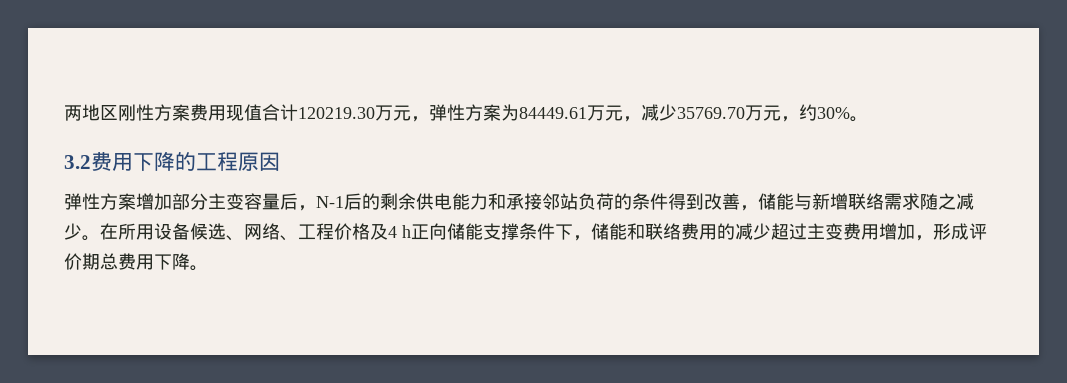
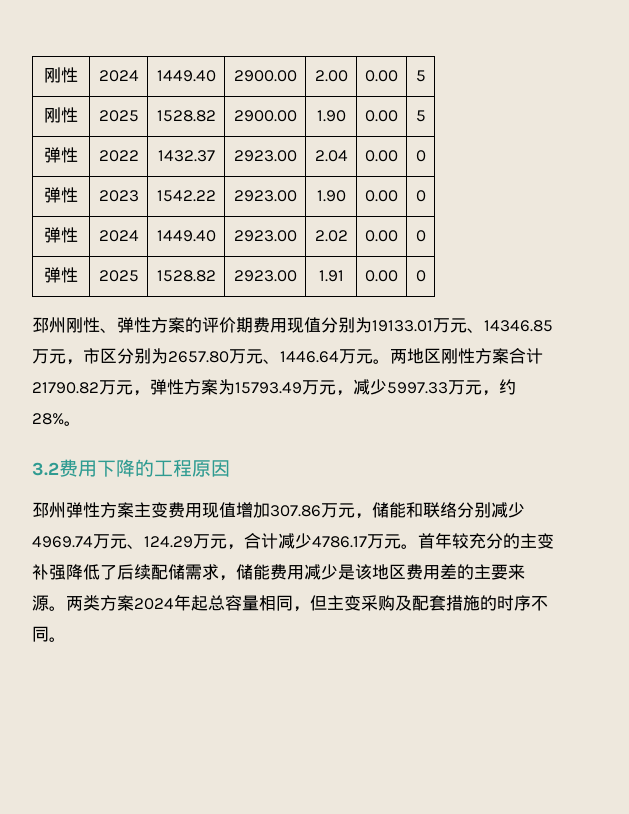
[64,104,375,121] 两地区刚性方案费用现值合计120219.30 -> [44,67,78,83] [98,70,139,82] [156,70,216,82] [233,70,297,82] [314,70,348,82] [365,70,398,82] [415,70,426,82] [44,107,78,123] [98,110,139,122] [156,110,216,122] [233,110,297,122] [316,110,346,122] [365,110,398,122] [415,110,426,122] [44,147,78,163] [98,150,139,162] [157,150,215,162] [233,150,297,162] [314,150,348,162] [365,150,398,162] [415,150,426,162] [44,187,78,203] [98,190,139,202] [156,190,216,202] [233,190,297,202] [316,190,346,202] [365,190,398,202] [415,190,426,202] [44,227,78,243] [98,230,139,242] [156,230,216,242] [233,230,297,242] [314,230,348,242] [365,230,398,242] [415,230,426,242] [44,267,78,283] [98,270,139,282] [156,270,216,282] [233,270,297,282] [318,270,344,282] [365,270,398,282] [415,270,426,282] [32,317,553,333] [32,348,543,365] [32,382,99,394] 刚性 | 2024 | 1449.40 | 2900.00 | 2.00 | 0.00 | 5 // 刚性 | 2025 | 1528.82 | 2900.00 | 1.90 | 0.00 | 5 // 弹性 | 2022 | 1432.37 | 2923.00 | 2.04 | 0.00 | 0 // 弹性 | 2023 | 1542.22 | 2923.00 | 1.90 | 0.00 | 0 // 弹性 | 2024 | 1449.40 | 2923.00 | 2.02 | 0.00 | 0 // 弹性 | 2025 | 1528.82 | 2923.00 | 1.91 | 0.00 | 0 // 邳州刚性、弹性方案的评价期费用现值分别为19133.01万元、14346.85万元，市区分别为2657.80万元、1446.64万元。两地区刚性方案合计21790.82
[519,107,587,119] 84449.61 -> [235,382,302,394] 15793.49
[677,107,745,119] 35769.70 -> [387,382,448,394] 5997.33
[817,107,850,119] 30% -> [32,413,64,425] 28%
[64,193,974,211] [64,223,987,241] [64,253,190,270] 弹性方案增加部分主变容量后，N-1后的剩余供电能力和承接邻站负荷的条件得到改善，储能与新增联络需求随之减少。在所用设备候选、网络、工程价格及4 h正向储能支撑条件下，储能和联络费用的减少超过主变费用增加，形成评价期总费用下降 -> [32,502,525,519] [32,532,554,550] [32,564,525,581] [32,594,548,612] [32,626,49,642] 邳州弹性方案主变费用现值增加307.86万元，储能和联络分别减少4969.74万元、124.29万元，合计减少4786.17万元。首年较充分的主变补强降低了后续配储需求，储能费用减少是该地区费用差的主要来源。两类方案2024年起总容量相同，但主变采购及配套措施的时序不同

